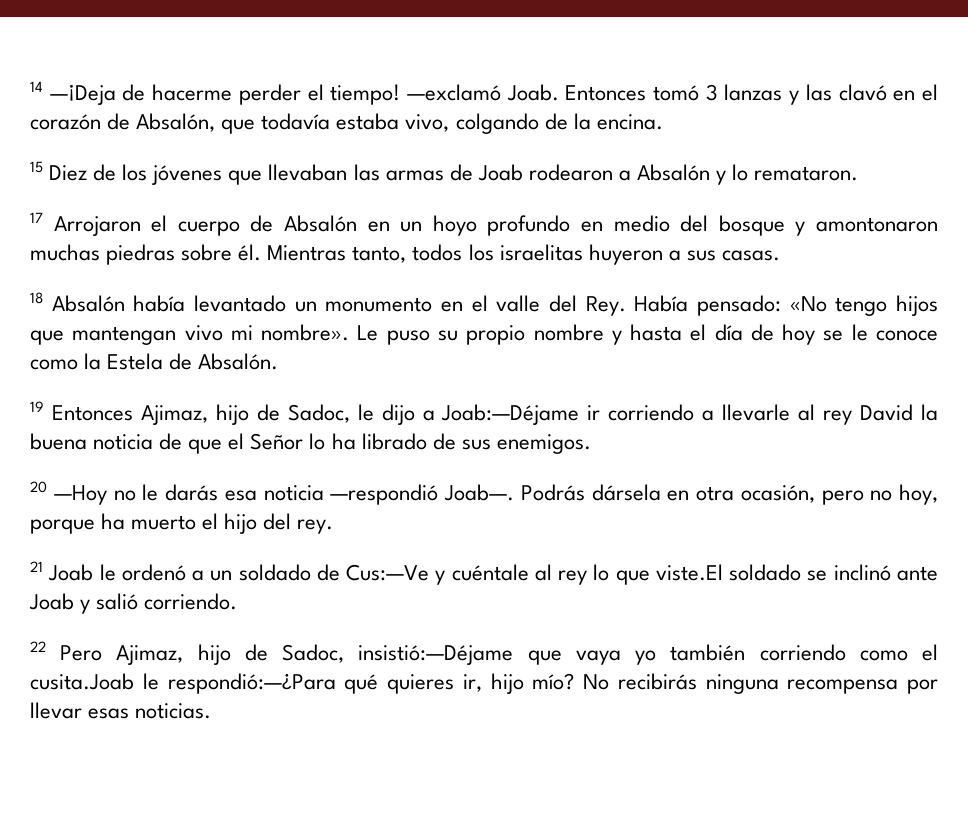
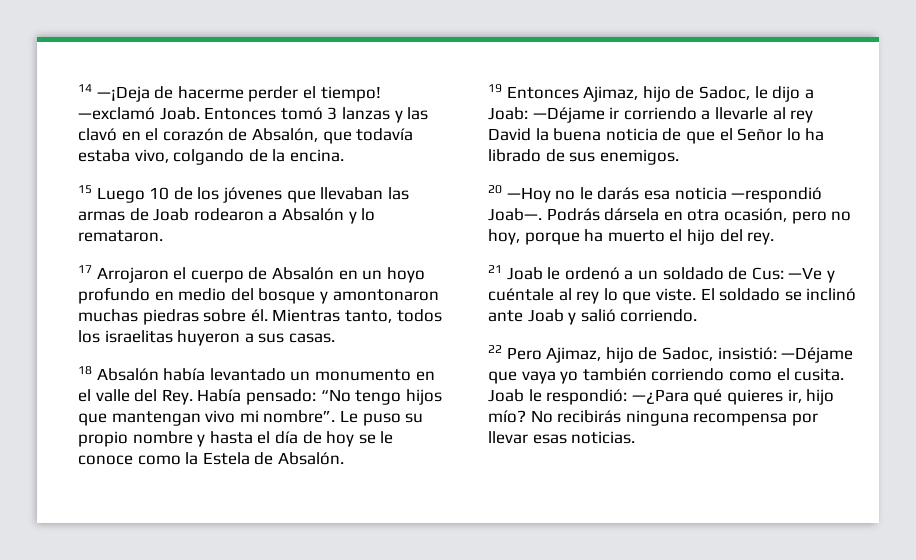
[49,165,88,181] Diez -> [96,187,170,203] Luego 10
[789,296,827,312] «No -> [320,389,351,402] “No
[261,324,350,341] nombre». -> [263,410,336,423] nombre”.
[441,404,580,425] Joab:—Déjame -> [488,107,605,123] Joab: —Déjame
[346,564,430,581] Cus:—Ve -> [751,267,823,280] Cus: —Ve
[655,564,723,581] viste.El -> [655,288,715,301] viste. El
[358,645,514,665] insistió:—Déjame -> [717,347,854,363] insistió: —Déjame
[30,673,336,694] cusita.Joab le respondió:—¿Para -> [794,368,845,381] [488,389,689,405] cusita. Joab le respondió: —¿Para

